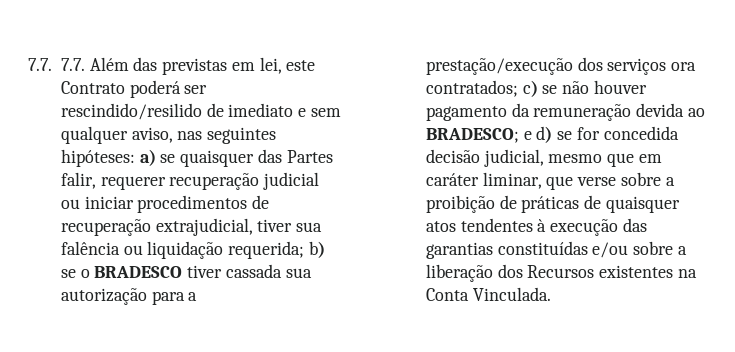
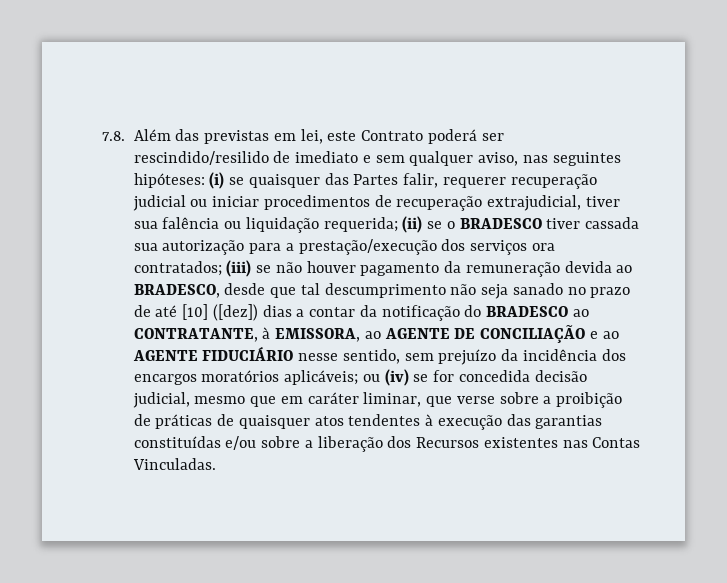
[28,58,85,71] 7.7. 7.7. -> [102,131,125,141] 7.8.
[139,149,156,166] a) -> [209,172,225,189] (i)
[308,241,325,258] b) -> [402,216,423,233] (ii)
[522,80,538,97] c) -> [226,260,252,277] (iii)
[425,126,553,143] BRADESCO; e d) -> [133,283,631,299] [133,304,589,321] [133,325,619,343] [132,346,626,365] [133,369,409,386] BRADESCO, desde que tal descumprimento não seja sanado no prazo de até [10] ([dez]) dias a contar da notificação do BRADESCO ao CONTRATANTE, à EMISSORA, ao AGENTE DE CONCILIAÇÃO e ao AGENTE FIDUCIÁRIO nesse sentido, sem prejuízo da incidência dos encargos moratórios aplicáveis; ou (iv)
[677,269,697,278] [425,287,551,301] na Conta Vinculada. -> [562,437,641,448] [132,458,216,470] nas Contas Vinculadas.

